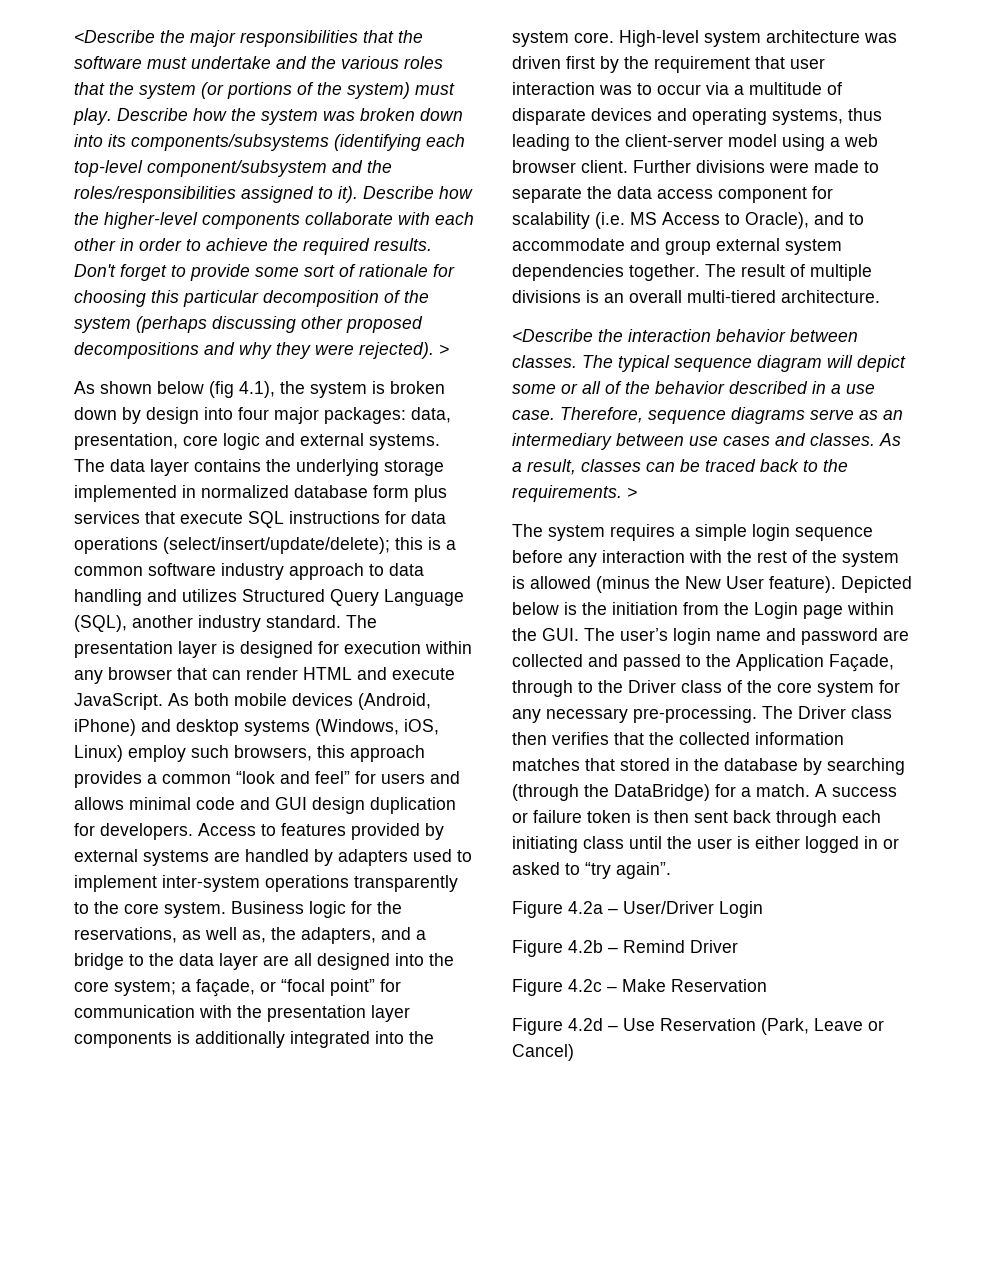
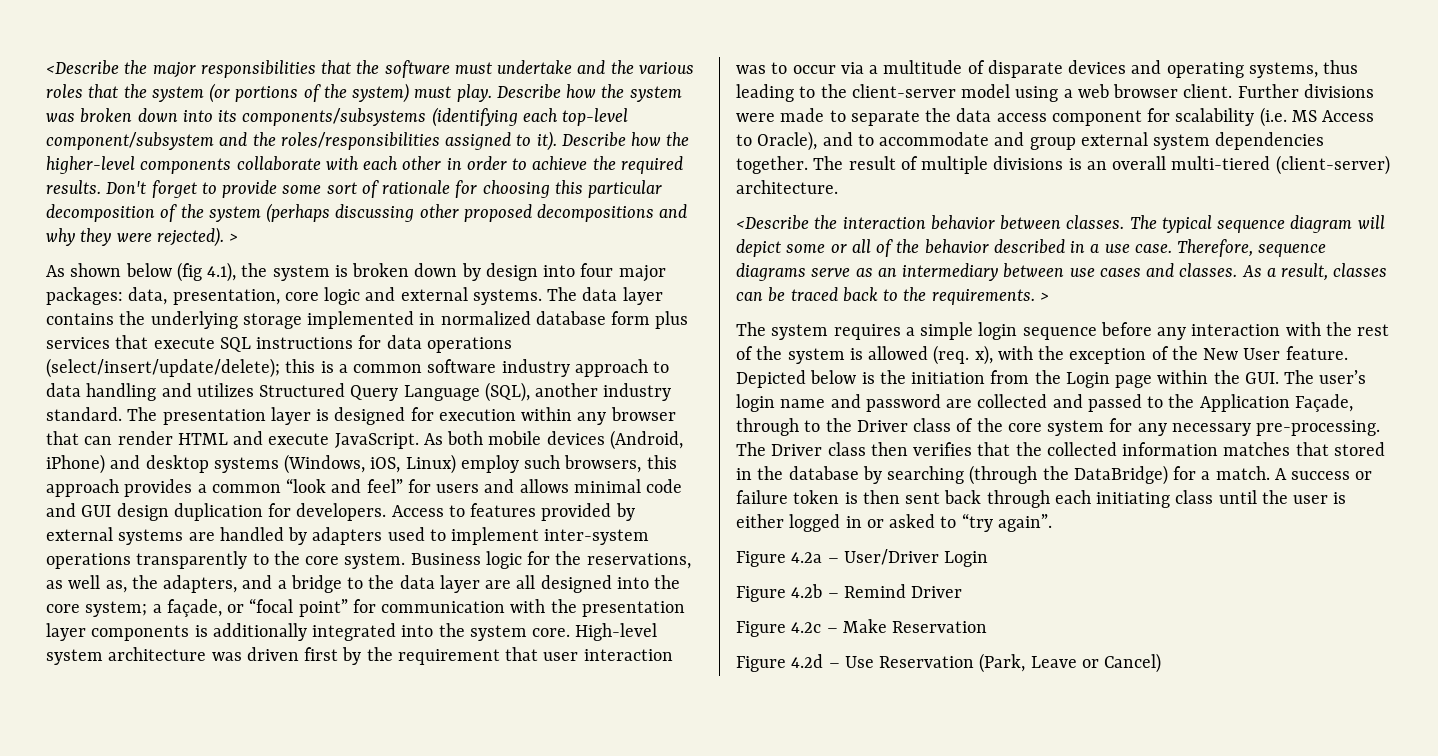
(776, 296) none -> [1275,155,1390,175] (client-server)
[596,576,650,593] (minus -> [933,345,1169,365] (req. x), with the exception of
[769,576,836,593] feature). -> [1285,346,1348,360] feature.

